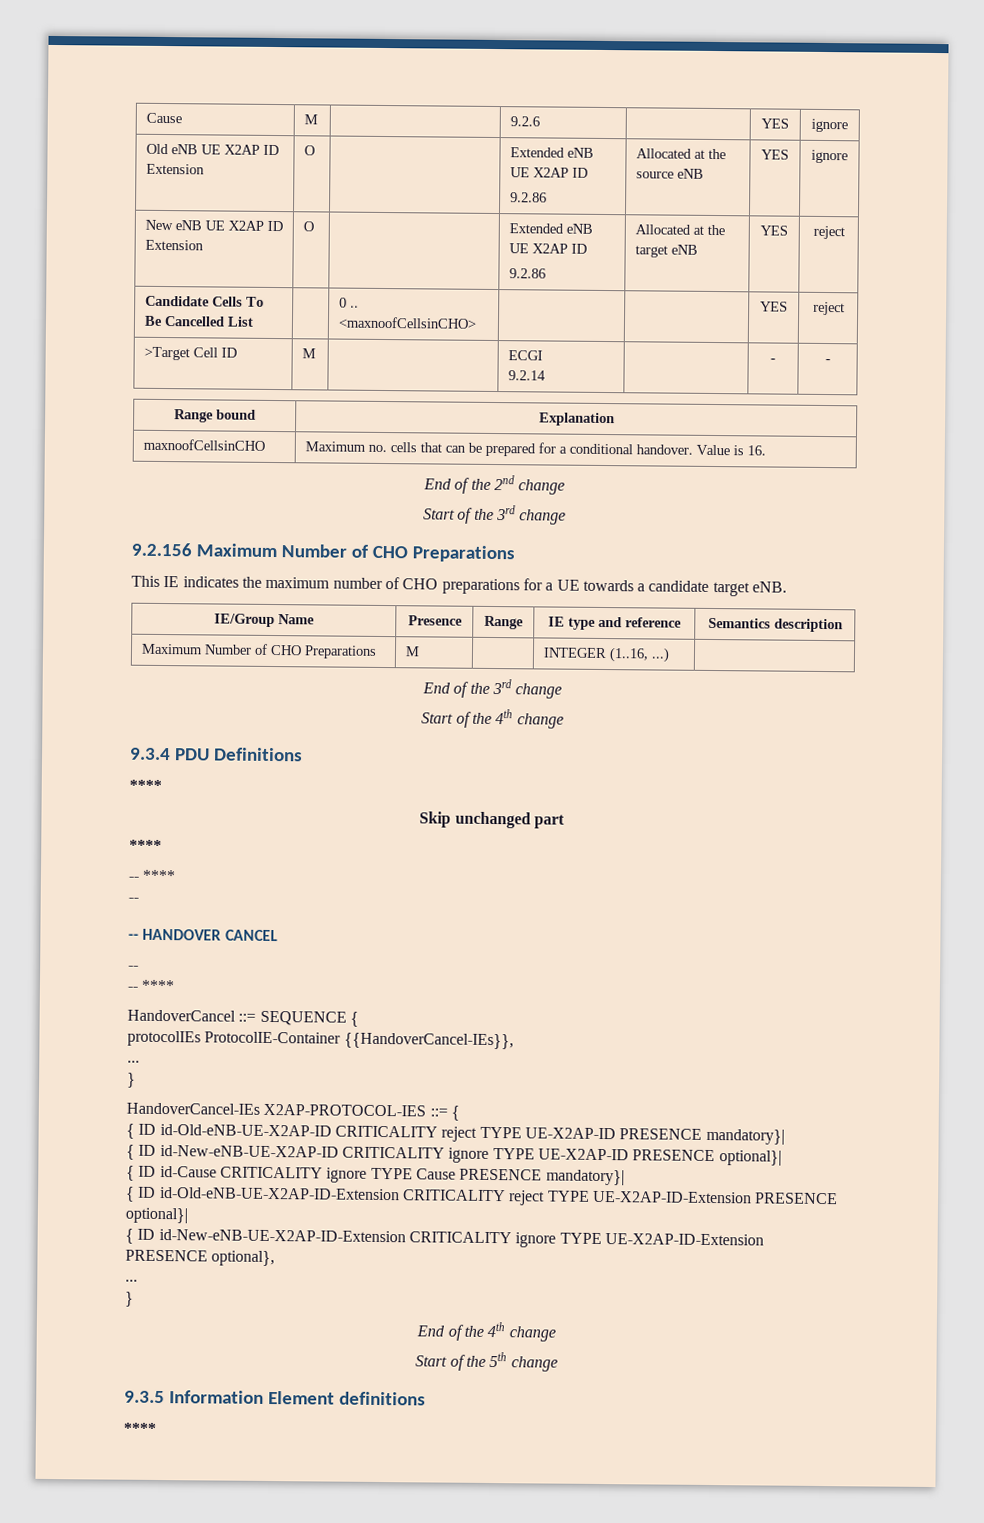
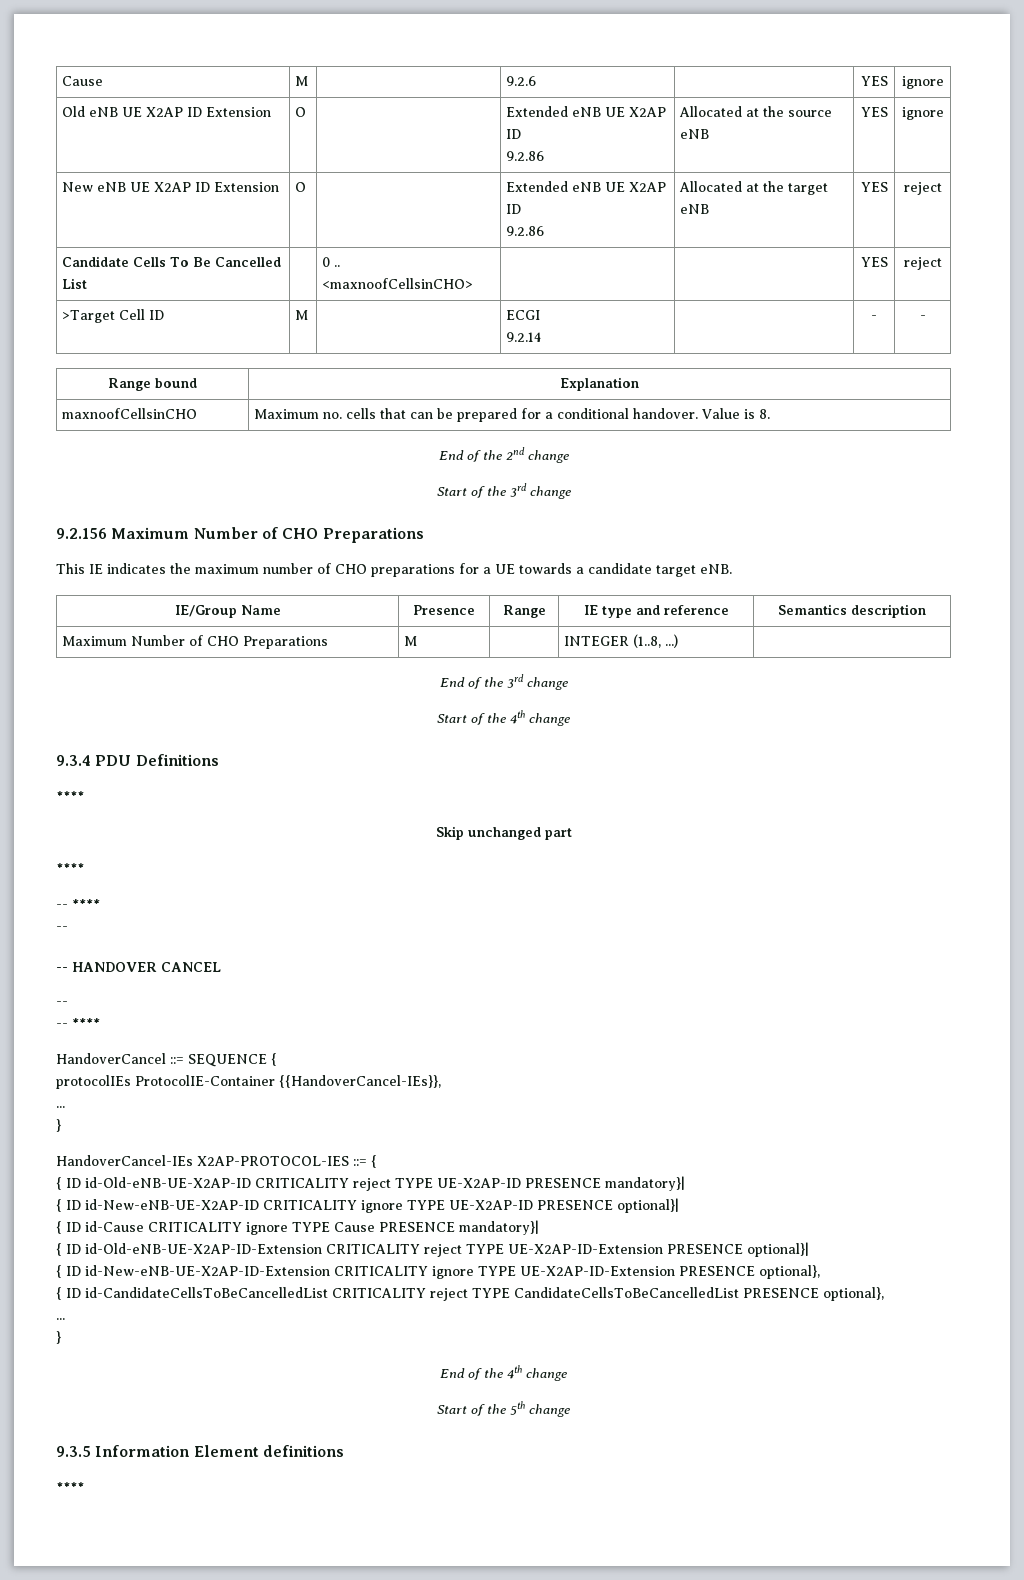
[746,445,766,456] 16. -> [759,409,771,419] 8.
[608,647,649,663] (1..16, -> [633,634,662,648] (1..8,
(276, 1258) none -> [56,1287,884,1301] // { ID id-CandidateCellsToBeCancelledList CRITICALITY reject TYPE CandidateCellsToBeCancelledList PRESENCE optional},

